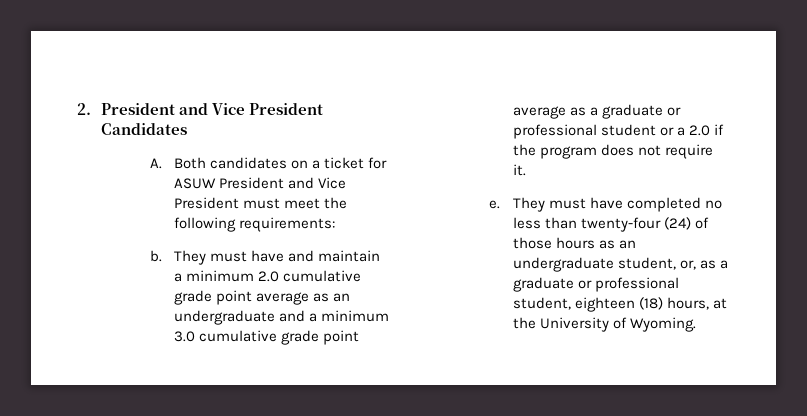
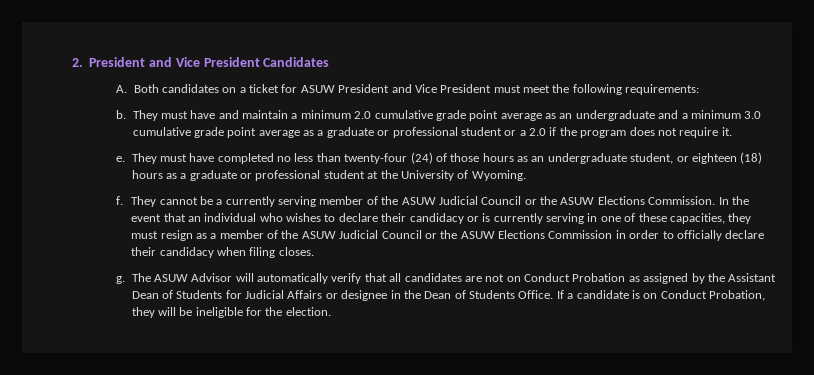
[679,260,728,270] [512,277,679,292] [512,297,709,312] or, as a graduate or professional student, eighteen (18) hours, -> [676,152,763,164] [131,170,365,181] or eighteen (18) hours as a graduate or professional student
(696, 324) none -> [116,196,749,207] [131,213,752,224] [131,230,765,241] [131,247,314,258] [116,273,777,284] [131,290,766,301] [131,307,331,318] // f. They cannot be a currently serving member of the ASUW Judicial Council or the ASUW Elections Commission. In the event that an individual who wishes to declare their candidacy or is currently serving in one of these capacities, they must resign as a member of the ASUW Judicial Council or the ASUW Elections Commission in order to officially declare their candidacy when filing closes. // g. The ASUW Advisor will automatically verify that all candidates are not on Conduct Probation as assigned by the Assistant Dean of Students for Judicial Affairs or designee in the Dean of Students Office. If a candidate is on Conduct Probation, they will be ineligible for the election.

